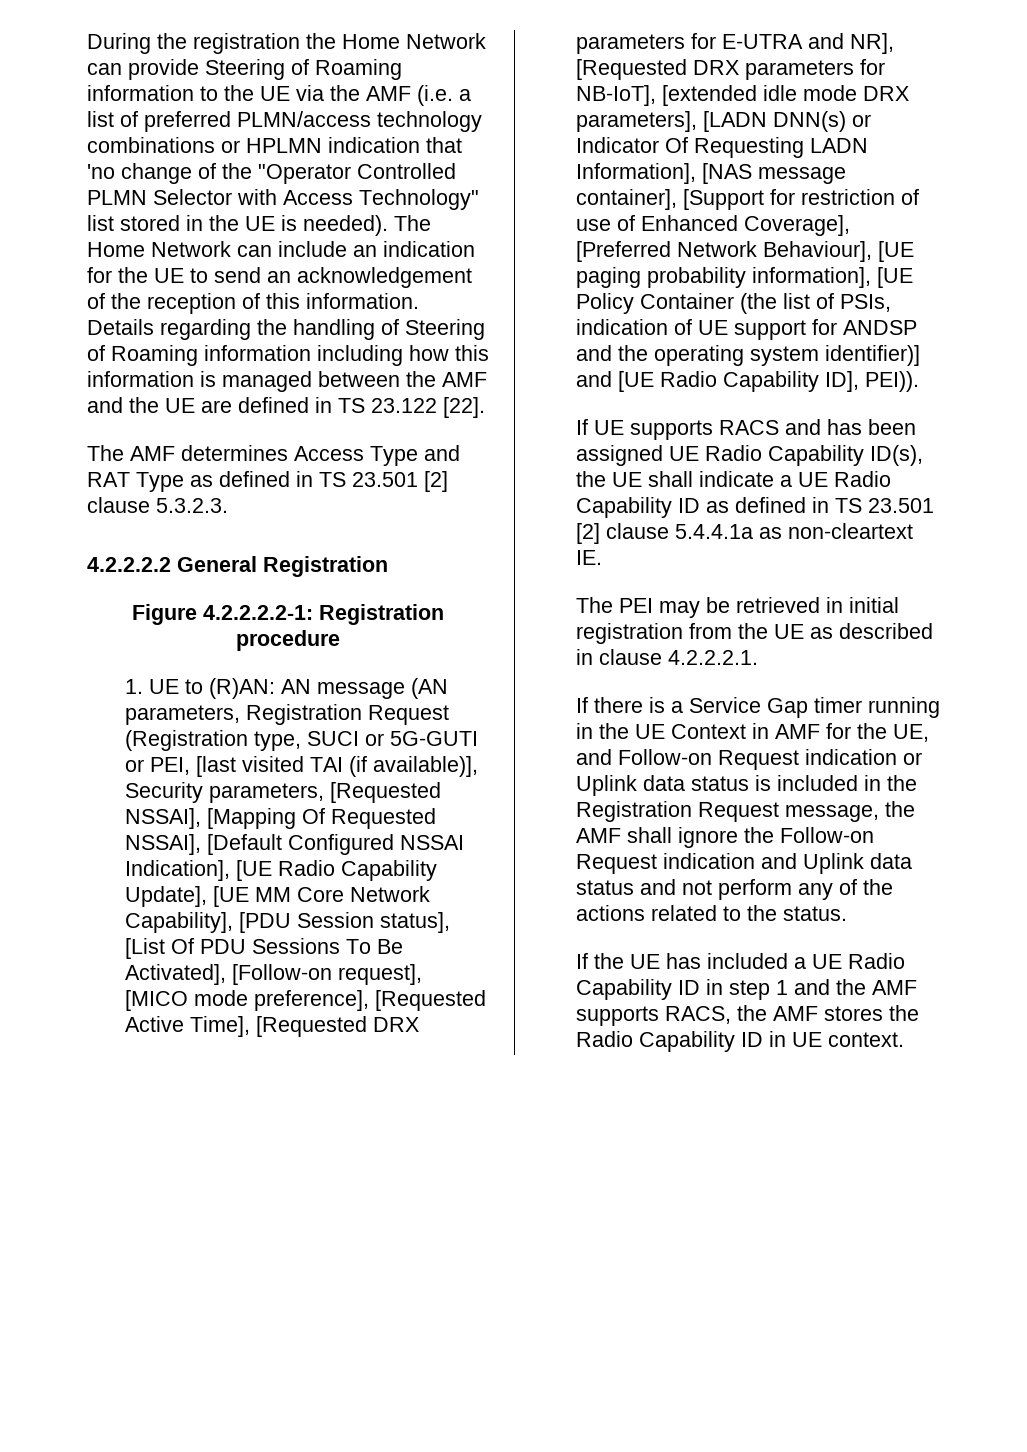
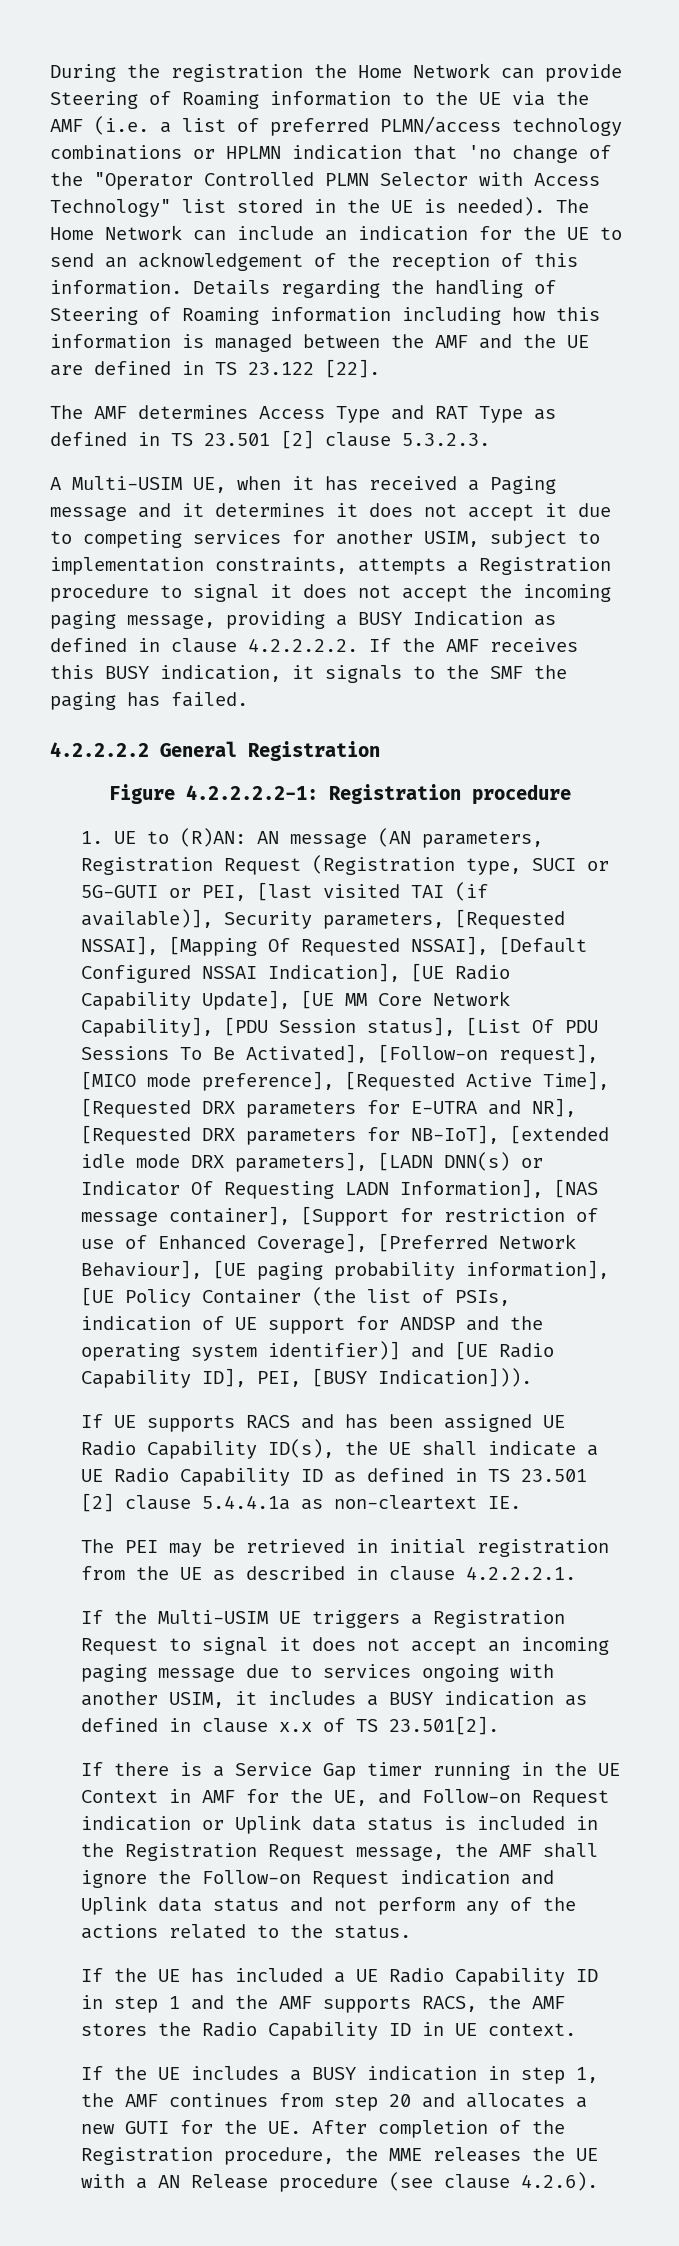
(228, 505) none -> [50,476,556,494] [50,503,611,521] [50,530,600,548] [50,557,611,575] [50,584,611,602] [50,611,556,629] [50,638,578,653] [50,665,567,683] [50,692,248,710] // A Multi-USIM UE, when it has received a Paging message and it determines it does not accept it due to competing services for another USIM, subject to implementation constraints, attempts a Registration procedure to signal it does not accept the incoming paging message, providing a BUSY Indication as defined in clause 4.2.2.2.2. If the AMF receives this BUSY indication, it signals to the SMF the paging has failed.
[864,371,919,392] PEI)). -> [257,1368,533,1387] PEI, [BUSY Indication])).
(758, 657) none -> [81,1610,566,1628] [81,1637,610,1655] [81,1664,555,1682] [81,1691,588,1708] [81,1716,500,1735] // If the Multi-USIM UE triggers a Registration Request to signal it does not accept an incoming paging message due to services ongoing with another USIM, it includes a BUSY indication as defined in clause x.x of TS 23.501[2].
(904, 1039) none -> [81,2066,599,2084] [81,2093,588,2111] [81,2120,566,2138] [81,2147,599,2165] [81,2172,599,2192] // If the UE includes a BUSY indication in step 1, the AMF continues from step 20 and allocates a new GUTI for the UE. After completion of the Registration procedure, the MME releases the UE with a AN Release procedure (see clause 4.2.6).

